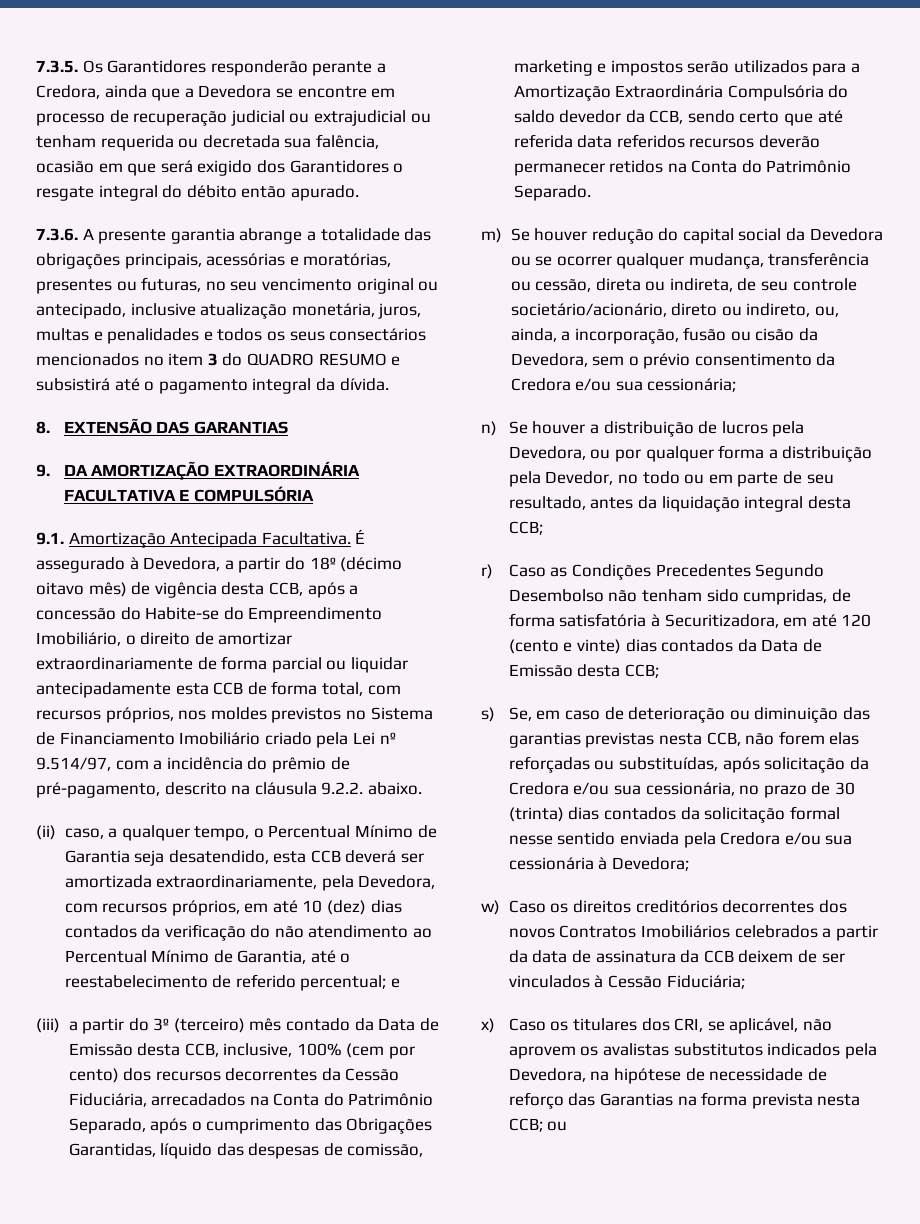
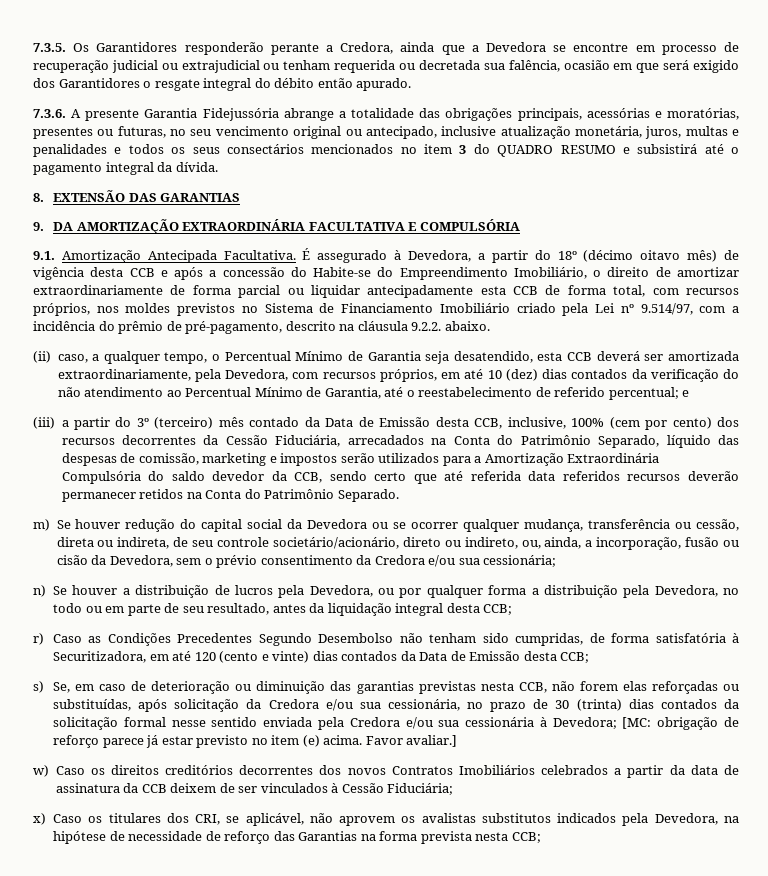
[170,228,235,244] garantia -> [144,108,279,121] Garantia Fidejussória
[268,582,303,596] CCB, -> [129,268,168,277] CCB e
[150,1118,433,1134] [68,1143,156,1157] após o cumprimento das Obrigações Garantidas, -> (660, 441) none
[545,471,614,485] Devedor, -> [654,585,718,597] Devedora,
(690, 864) none -> [622,717,740,730] [53,735,458,748] [MC: obrigação de reforço parece já estar previsto no item (e) acima. Favor avaliar.]
[547,1121,568,1131] ou -> (541, 837) none

